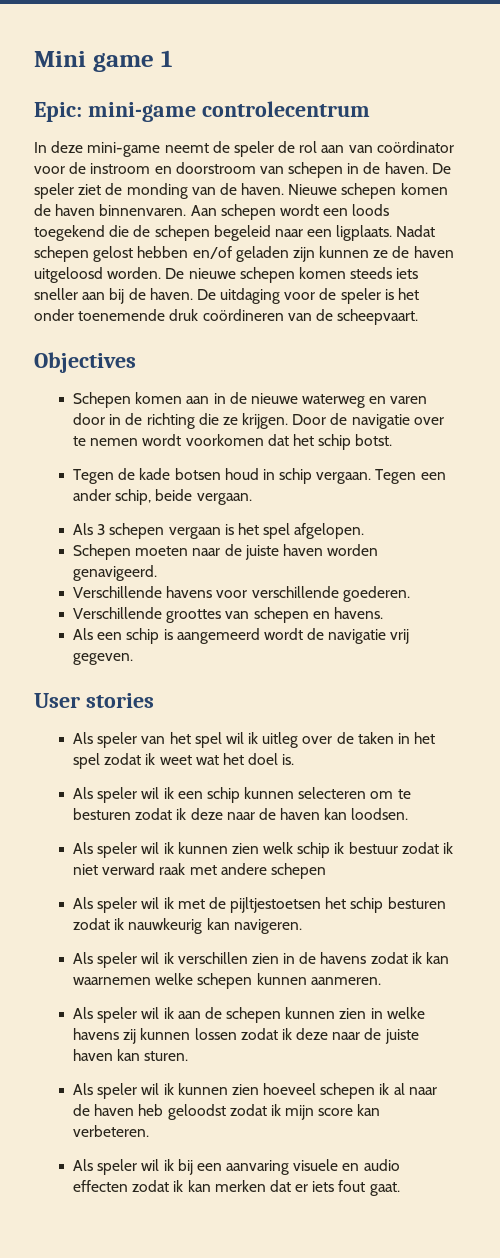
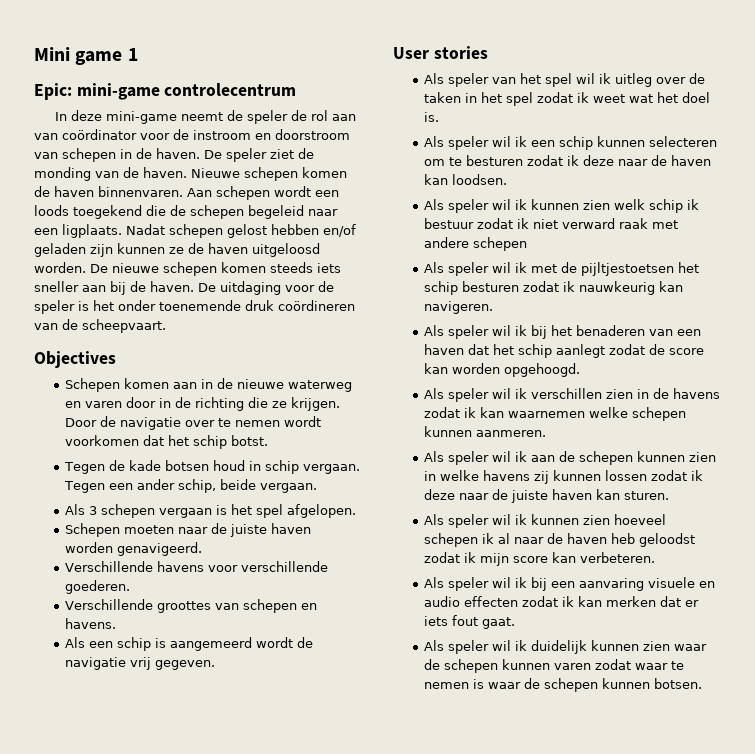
(302, 926) none -> [424,325,702,339] [424,344,705,358] [424,363,581,377] // Als speler wil ik bij het benaderen van een haven dat het schip aanlegt zodat de score kan worden opgehoogd.
(400, 1189) none -> [424,640,708,654] [424,659,685,673] [424,678,703,692] // Als speler wil ik duidelijk kunnen zien waar de schepen kunnen varen zodat waar te nemen is waar de schepen kunnen botsen.

